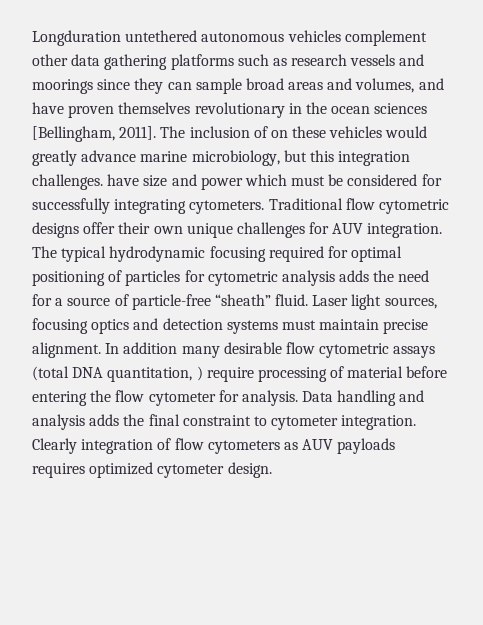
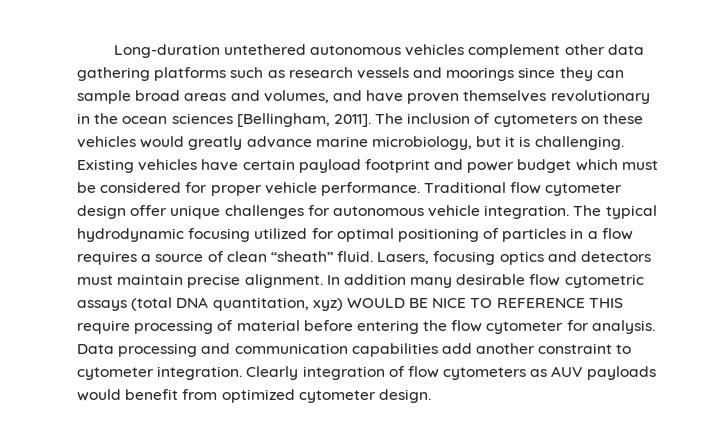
[32,30,121,46] Longduration -> [113,44,220,58] Long-duration
(268, 132) none -> [493,114,577,127] cytometers
[309,150,411,166] [32,174,168,190] this integration challenges. have size -> [505,136,624,150] [77,159,430,173] it is challenging. Existing vehicles have certain payload footprint
(243, 183) none -> [517,159,572,173] budget
[32,198,449,214] [32,222,183,238] successfully integrating cytometers. Traditional flow cytometric designs offer their own -> [210,182,623,196] [77,205,168,219] proper vehicle performance. Traditional flow cytometer design offer
[332,223,364,234] AUV -> [332,205,481,217] autonomous vehicle
[268,246,324,262] required -> [254,228,308,239] utilized
[184,270,430,286] [32,294,52,306] for cytometric analysis adds the need for -> [570,228,633,240] [77,251,137,265] in a flow requires
[131,294,211,310] particle-free -> [226,251,267,262] clean
[312,294,437,310] Laser light sources, -> [377,252,430,264] Lasers,
[162,318,278,334] detection systems -> [581,251,652,262] detectors
[196,366,203,381] ) -> [312,298,623,311] xyz) WOULD BE NICE TO REFERENCE THIS
[337,390,425,406] [32,414,180,430] handling and analysis adds the final -> [118,343,536,357] processing and communication capabilities add another
[32,463,85,478] requires -> [77,389,218,401] would benefit from

